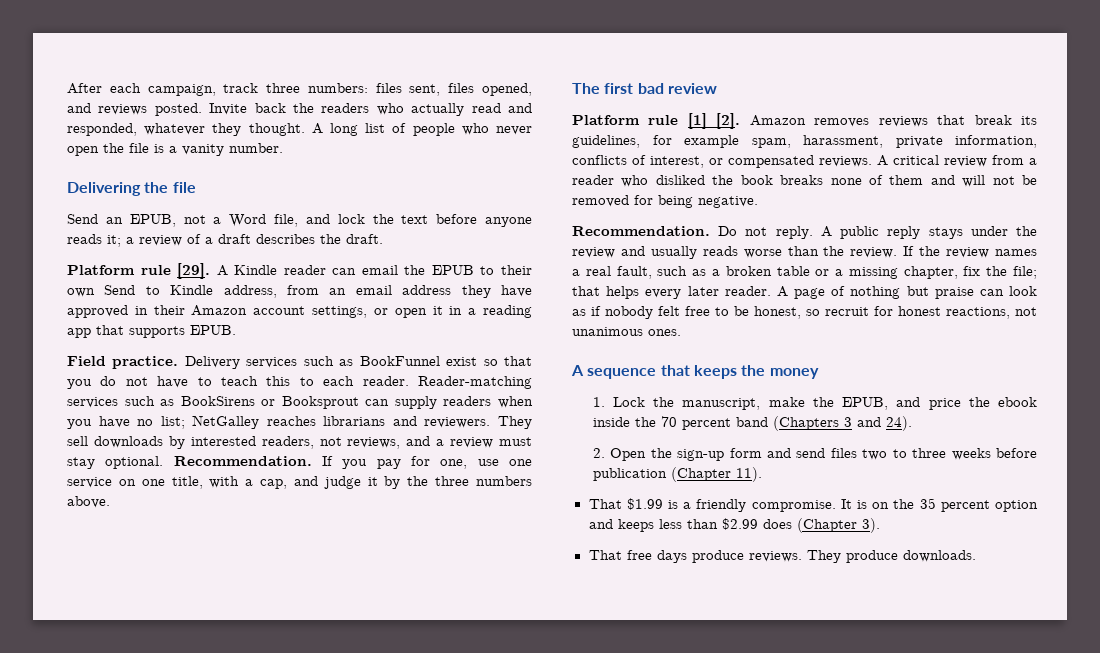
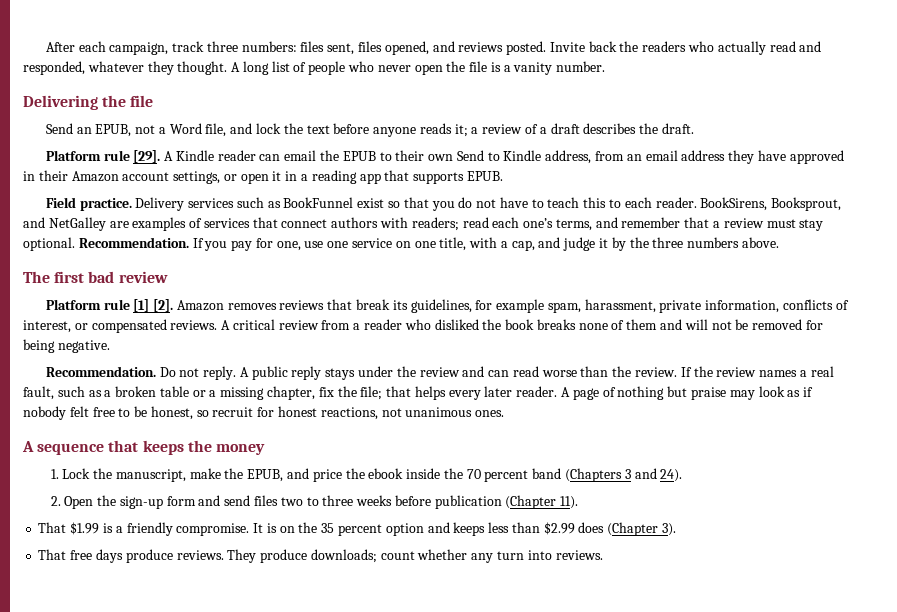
[417,376,532,389] [67,396,533,409] [67,415,532,429] [67,436,431,449] Reader-matching services such as BookSirens or Booksprout can supply readers when you have no list; NetGalley reaches librarians and reviewers. They sell downloads by interested readers, not reviews, and -> [700,197,842,211] [23,217,710,231] BookSirens, Booksprout, and NetGalley are examples of services that connect authors with readers; read each one’s terms, and remember that
[650,246,738,259] usually reads -> [488,366,539,377] can read
[979,289,1004,296] can -> [729,390,755,400] may
[902,550,976,562] downloads. -> [310,549,603,563] downloads; count whether any turn into reviews.

